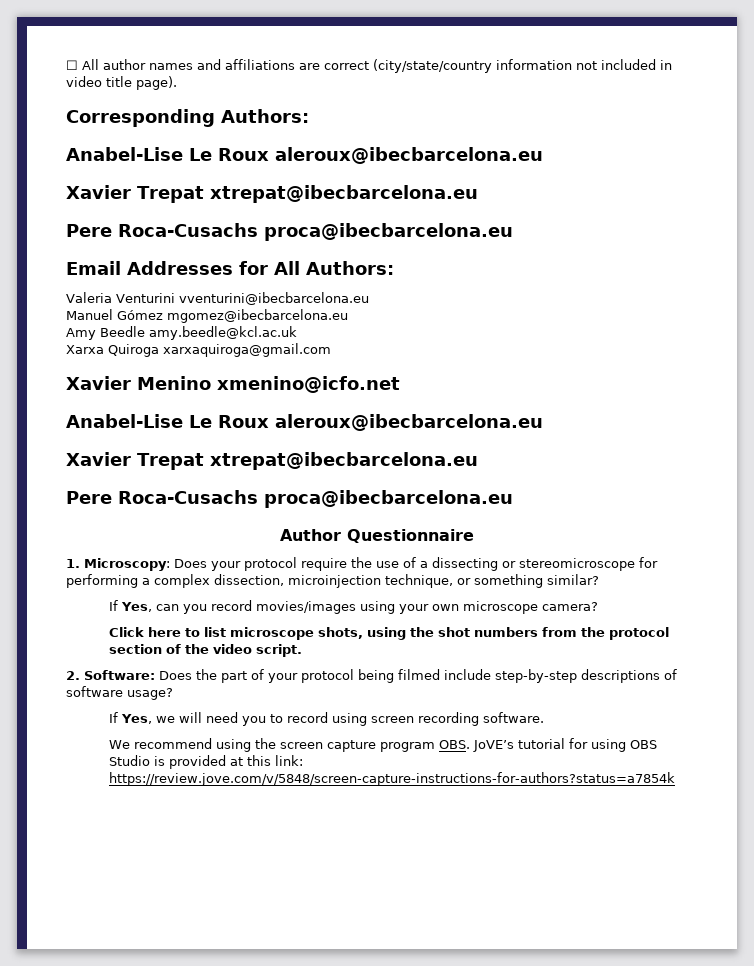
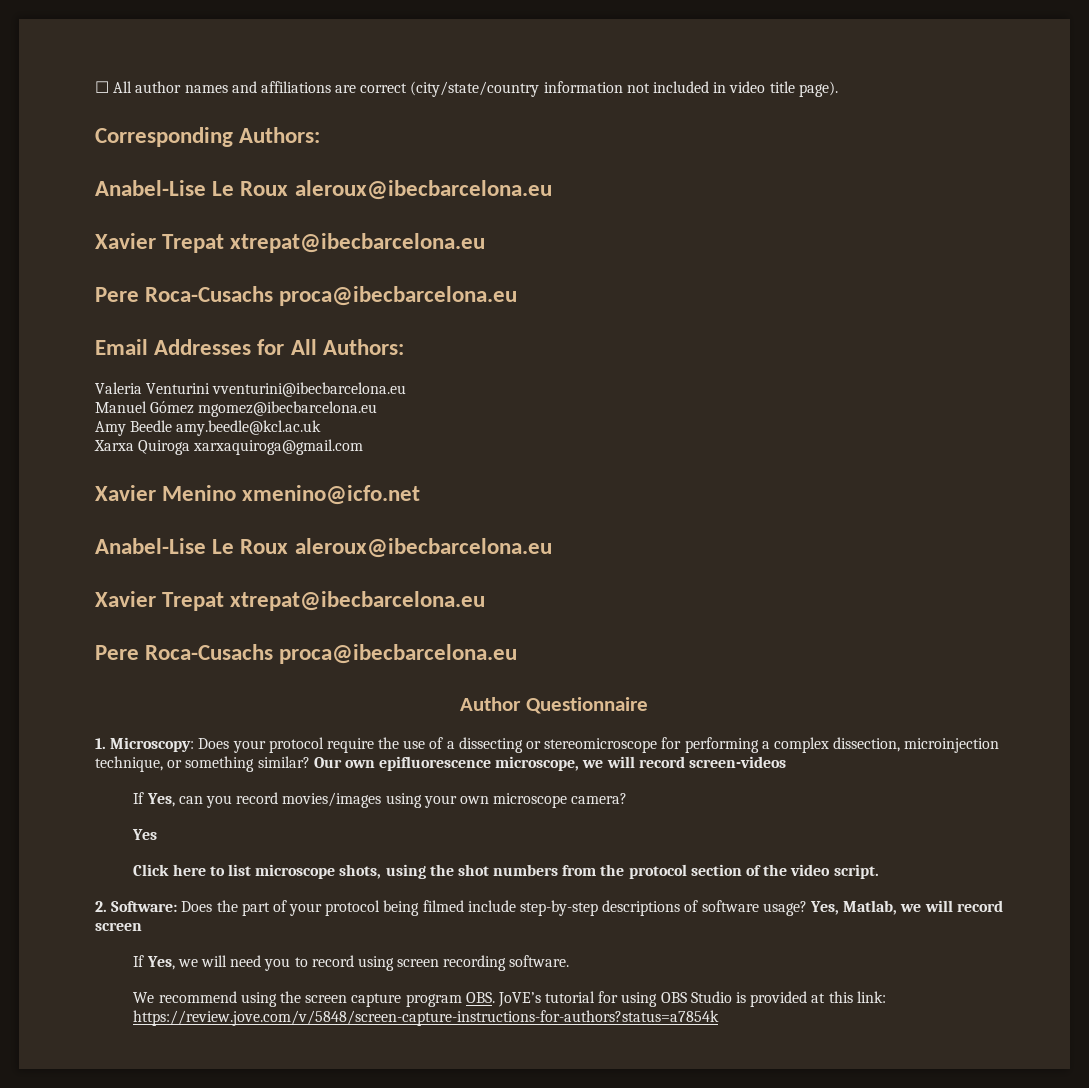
(599, 579) none -> [313,756,787,771] Our own epifluorescence microscope, we will record screen-videos
(599, 606) none -> [132,829,158,840] // Yes
(173, 694) none -> [809,900,1003,915] [95,922,142,931] Yes, Matlab, we will record screen

